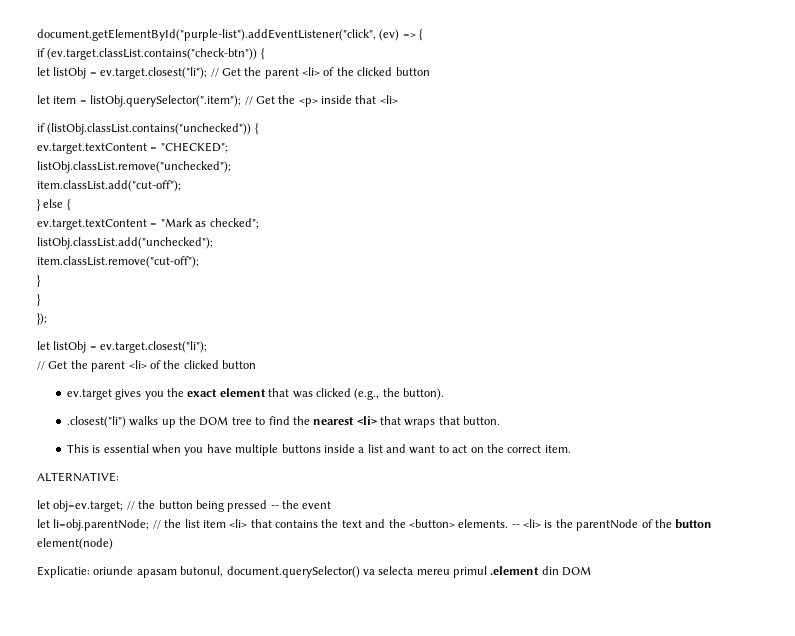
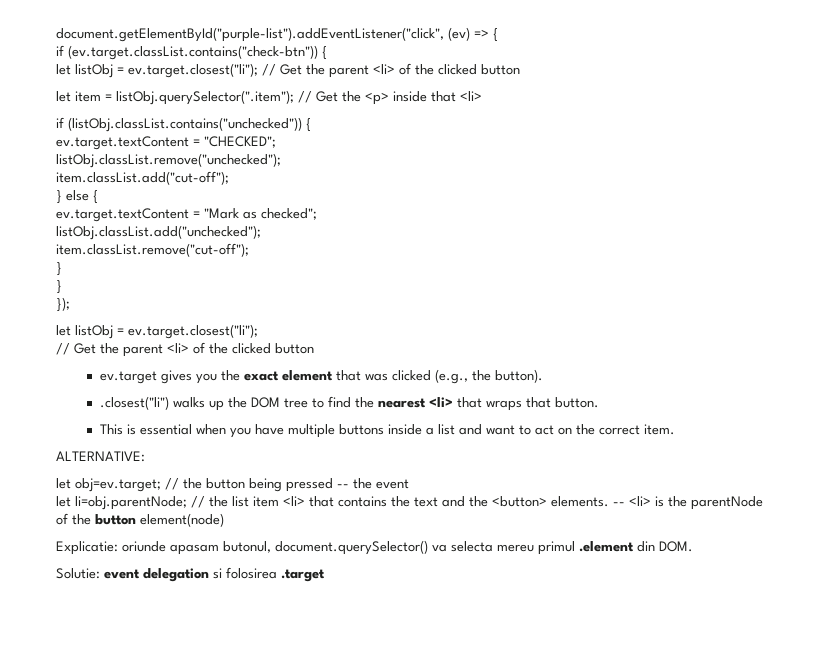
[562,566,592,576] DOM -> [659,541,693,552] [56,567,325,582] DOM. // Solutie: event delegation si folosirea .target

